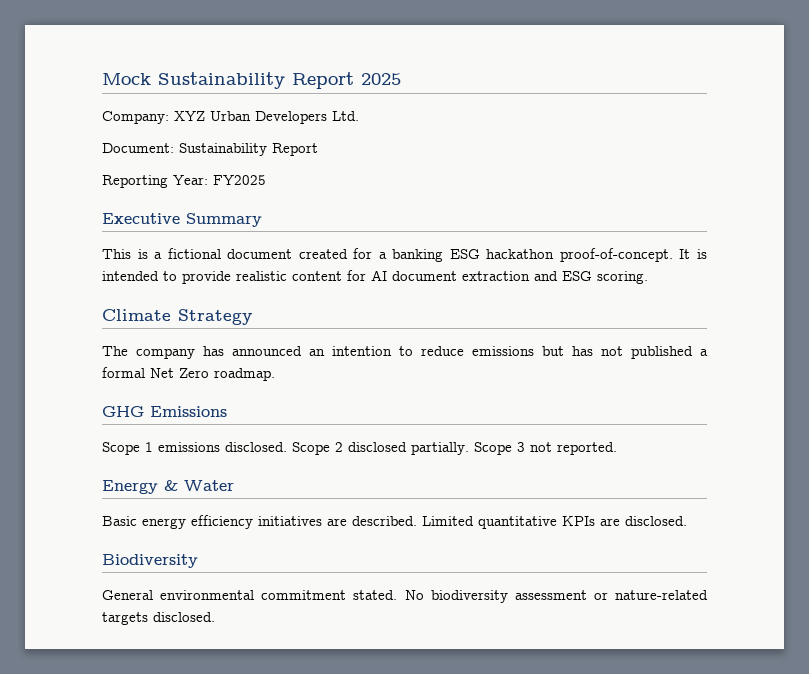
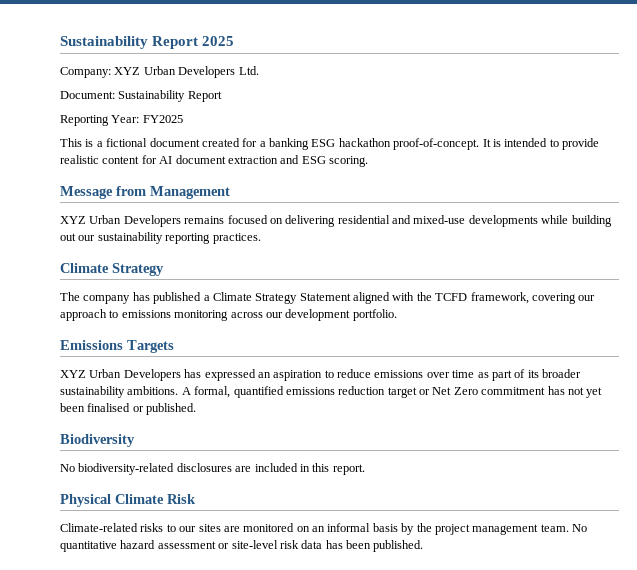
[102,73,151,85] Mock -> (60, 42) none
[102,213,262,227] // Executive Summary -> (183, 119) none
(648, 277) none -> [60,186,230,199] [60,215,612,227] [60,232,261,244] // Message from Management // XYZ Urban Developers remains focused on delivering residential and mixed-use developments while building out our sustainability reporting practices.
[232,346,708,359] [102,367,275,381] [102,406,227,417] [102,442,617,455] [102,480,234,494] [102,515,687,529] [102,554,198,568] [102,590,708,603] [102,612,215,625] announced an intention to reduce emissions but has not published a formal Net Zero roadmap. // GHG Emissions // Scope 1 emissions disclosed. Scope 2 disclosed partially. Scope 3 not reported. // Energy & Water // Basic energy efficiency initiatives are described. Limited quantitative KPIs are disclosed. // Biodiversity // General environmental commitment stated. No biodiversity assessment or nature-related targets disclosed. -> [153,292,596,304] [60,309,397,321] [60,340,174,353] [60,369,581,381] [60,386,603,398] [60,403,197,415] [60,434,135,447] [60,463,365,475] [60,494,196,507] [60,523,587,535] [60,540,424,552] published a Climate Strategy Statement aligned with the TCFD framework, covering our approach to emissions monitoring across our development portfolio. // Emissions Targets // XYZ Urban Developers has expressed an aspiration to reduce emissions over time as part of its broader sustainability ambitions. A formal, quantified emissions reduction target or Net Zero commitment has not yet been finalised or published. // Biodiversity // No biodiversity-related disclosures are included in this report. // Physical Climate Risk // Climate-related risks to our sites are monitored on an informal basis by the project management team. No quantitative hazard assessment or site-level risk data has been published.

